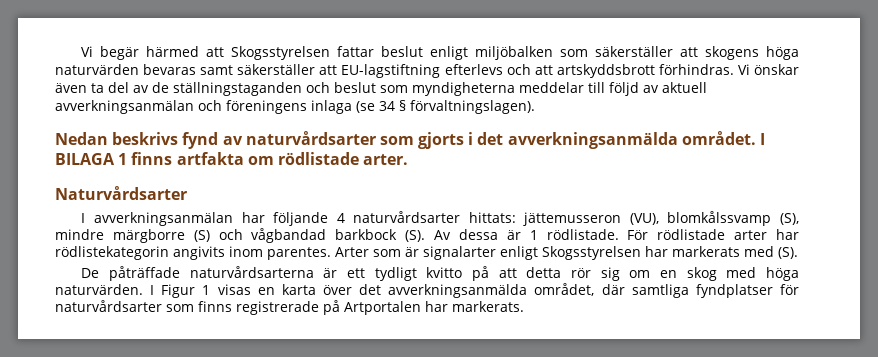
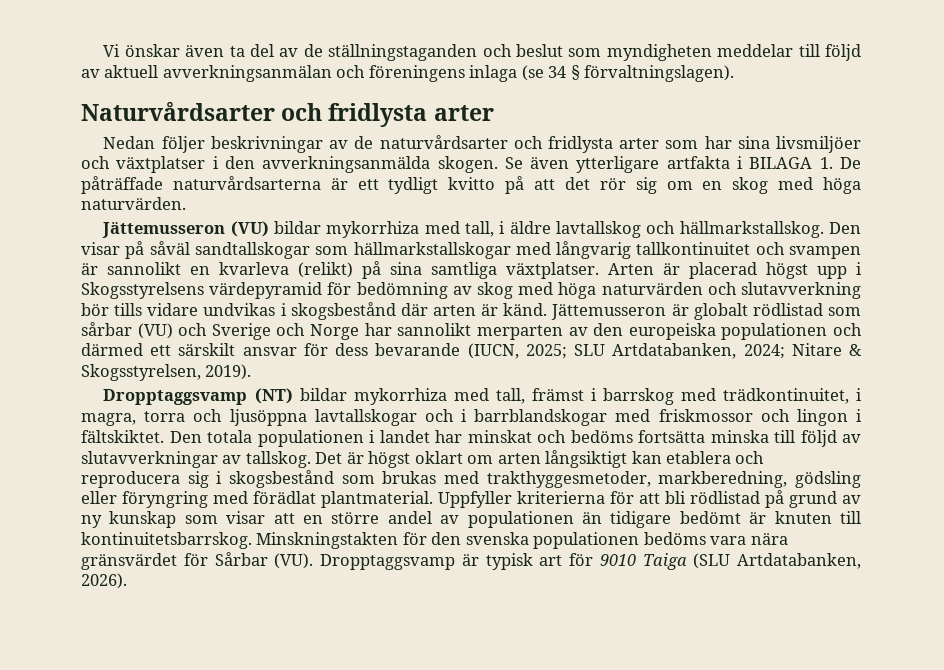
[81,46,799,60] [55,64,750,78] Vi begär härmed att Skogsstyrelsen fattar beslut enligt miljöbalken som säkerställer att skogens höga naturvärden bevaras samt säkerställer att EU-lagstiftning efterlevs och att artskyddsbrott förhindras. Vi -> [103,44,121,57] Vi
[412,82,515,96] myndigheterna -> [606,44,712,61] myndigheten
[55,131,766,149] [55,152,409,165] [55,186,187,200] [81,211,799,226] [55,228,800,243] [55,246,798,260] Nedan beskrivs fynd av naturvårdsarter som gjorts i det avverkningsanmälda området. I BILAGA 1 finns artfakta om rödlistade arter. // Naturvårdsarter // I avverkningsanmälan har följande 4 naturvårdsarter hittats: jättemusseron (VU), blomkålssvamp (S), mindre märgborre (S) och vågbandad barkbock (S). Av dessa är 1 rödlistade. För rödlistade arter har rödlistekategorin angivits inom parentes. Arter som är signalarter enligt Skogsstyrelsen har markerats med (S). // -> [81,101,494,127] [103,135,862,153] [81,156,833,173] Naturvårdsarter och fridlysta arter // Nedan följer beskrivningar av de naturvårdsarter och fridlysta arter som har sina livsmiljöer och växtplatser i den avverkningsanmälda skogen. Se även ytterligare artfakta i BILAGA 1.
[526,267,562,278] detta -> [564,177,590,190] det
[150,283,799,298] [55,300,524,315] I Figur 1 visas en karta över det avverkningsanmälda området, där samtliga fyndplatser för naturvårdsarter som finns registrerade på Artportalen har markerats. -> [102,221,861,238] [81,241,861,259] [81,261,862,279] [81,282,862,299] [81,302,861,320] [81,322,863,340] [81,343,863,359] [81,364,252,381] [103,388,863,405] [81,409,862,426] [81,430,861,447] [81,450,765,468] [81,470,861,488] [81,490,861,508] [81,511,861,528] [81,532,788,549] [81,552,861,570] [81,573,127,589] // Jättemusseron (VU) bildar mykorrhiza med tall, i äldre lavtallskog och hällmarkstallskog. Den visar på såväl sandtallskogar som hällmarkstallskogar med långvarig tallkontinuitet och svampen är sannolikt en kvarleva (relikt) på sina samtliga växtplatser. Arten är placerad högst upp i Skogsstyrelsens värdepyramid för bedömning av skog med höga naturvärden och slutavverkning bör tills vidare undvikas i skogsbestånd där arten är känd. Jättemusseron är globalt rödlistad som sårbar (VU) och Sverige och Norge har sannolikt merparten av den europeiska populationen och därmed ett särskilt ansvar för dess bevarande (IUCN, 2025; SLU Artdatabanken, 2024; Nitare & Skogsstyrelsen, 2019). // Dropptaggsvamp (NT) bildar mykorrhiza med tall, främst i barrskog med trädkontinuitet, i magra, torra och ljusöppna lavtallskogar och i barrblandskogar med friskmossor och lingon i fältskiktet. Den totala populationen i landet har minskat och bedöms fortsätta minska till följd av slutavverkningar av tallskog. Det är högst oklart om arten långsiktigt kan etablera och reproducera sig i skogsbestånd som brukas med trakthyggesmetoder, markberedning, gödsling eller föryngring med förädlat plantmaterial. Uppfyller kriterierna för att bli rödlistad på grund av ny kunskap som visar att en större andel av populationen än tidigare bedömt är knuten till kontinuitetsbarrskog. Minskningstakten för den svenska populationen bedöms vara nära gränsvärdet för Sårbar (VU). Dropptaggsvamp är typisk art för 9010 Taiga (SLU Artdatabanken, 2026).

